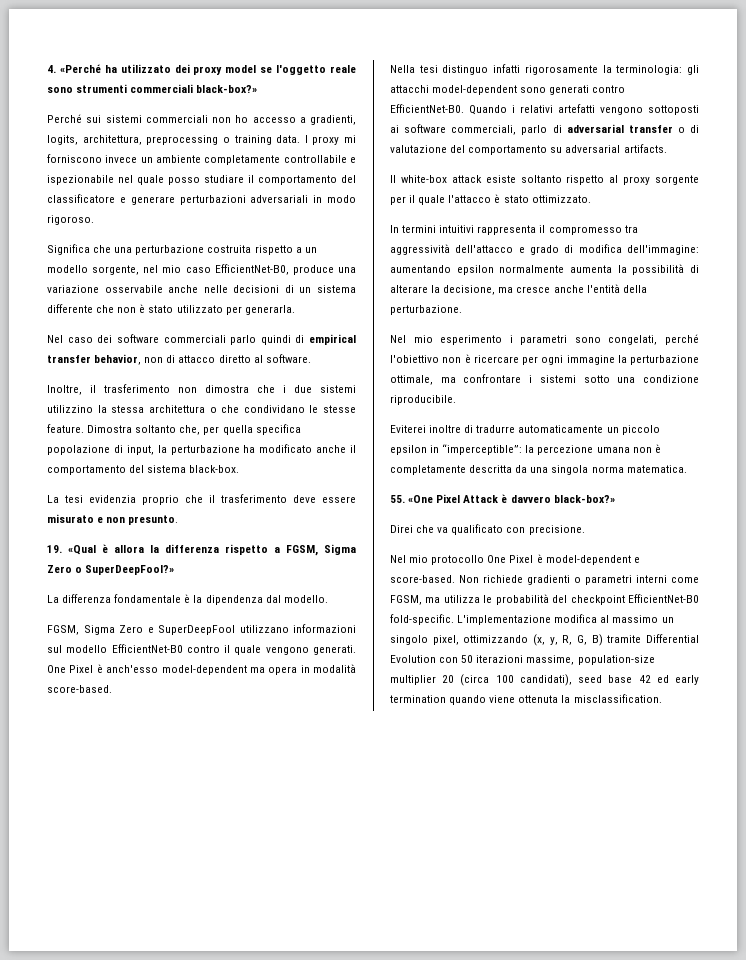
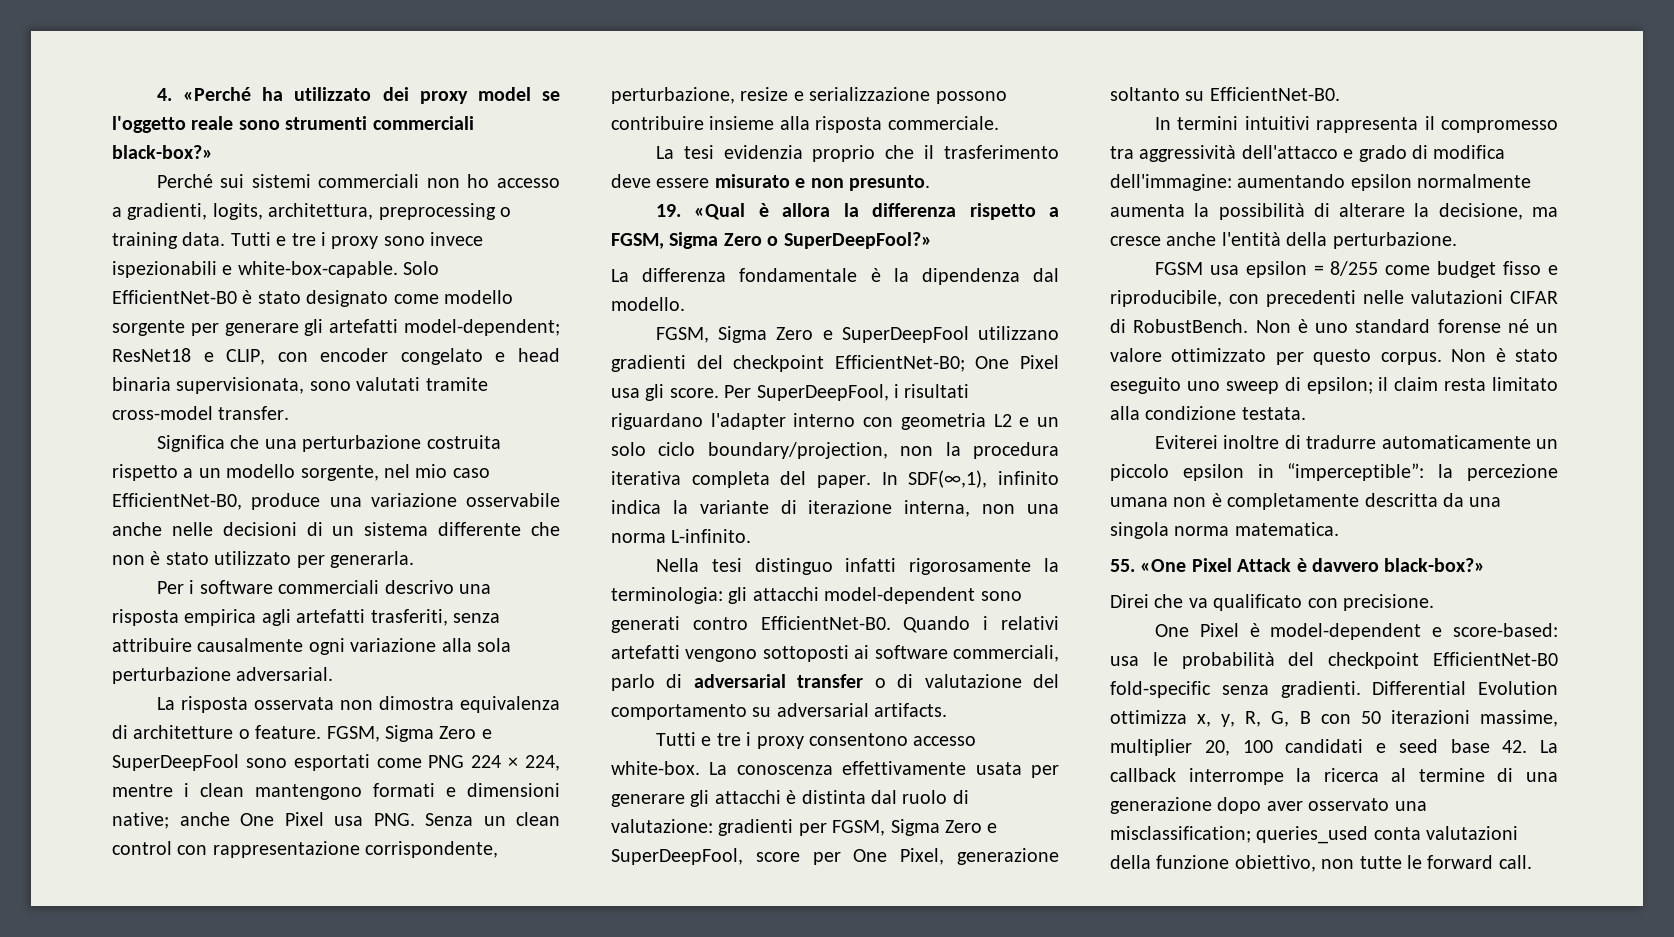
[304,135,356,145] [47,154,356,165] [47,175,356,185] [47,194,356,205] [47,215,94,225] I proxy mi forniscono invece un ambiente completamente controllabile e ispezionabile nel quale posso studiare il comportamento del classificatore e generare perturbazioni adversariali in modo rigoroso. -> [230,232,484,249] [112,261,440,278] [112,290,513,307] [112,319,560,336] [112,348,560,365] [112,377,488,394] [112,406,290,420] Tutti e tre i proxy sono invece ispezionabili e white-box-capable. Solo EfficientNet-B0 è stato designato come modello sorgente per generare gli artefatti model-dependent; ResNet18 e CLIP, con encoder congelato e head binaria supervisionata, sono valutati tramite cross-model transfer.
[47,334,356,345] [47,354,311,365] [47,384,356,395] [47,405,356,413] [47,424,301,435] [47,444,356,455] [47,465,240,475] Nel caso dei software commerciali parlo quindi di empirical transfer behavior, non di attacco diretto al software. // Inoltre, il trasferimento non dimostra che i due sistemi utilizzino la stessa architettura o che condividano le stesse feature. Dimostra soltanto che, per quella specifica popolazione di input, la perturbazione ha modificato anche il comportamento del sistema black-box. -> [156,580,491,594] [112,609,500,626] [112,638,511,655] [112,667,334,684] [156,696,560,713] [112,725,492,742] [112,754,560,771] [112,783,560,800] [112,812,560,829] [112,841,499,858] [611,87,1007,104] [611,116,999,133] Per i software commerciali descrivo una risposta empirica agli artefatti trasferiti, senza attribuire causalmente ogni variazione alla sola perturbazione adversarial. // La risposta osservata non dimostra equivalenza di architetture o feature. FGSM, Sigma Zero e SuperDeepFool sono esportati come PNG 224 × 224, mentre i clean mantengono formati e dimensioni native; anche One Pixel usa PNG. Senza un clean control con rappresentazione corrispondente, perturbazione, resize e serializzazione possono contribuire insieme alla risposta commerciale.
[293,624,356,633] [47,644,356,655] [47,664,356,675] [47,685,112,693] informazioni sul modello EfficientNet-B0 contro il quale vengono generati. One Pixel è anch'esso model-dependent ma opera in modalità score-based. -> [611,355,1059,372] [611,384,970,401] [611,413,1059,430] [611,442,1059,459] [611,470,1059,488] [611,500,1059,517] [611,529,752,543] gradienti del checkpoint EfficientNet-B0; One Pixel usa gli score. Per SuperDeepFool, i risultati riguardano l'adapter interno con geometria L2 e un solo ciclo boundary/projection, non la procedura iterativa completa del paper. In SDF(∞,1), infinito indica la variante di iterazione interna, non una norma L-infinito.
[390,175,699,185] [390,194,591,205] Il white-box attack esiste soltanto rispetto al proxy sorgente per il quale l'attacco è stato ottimizzato. -> [655,732,977,749] [611,761,1059,778] [611,790,969,807] [611,819,998,836] [611,848,1059,865] [1110,87,1340,101] Tutti e tre i proxy consentono accesso white-box. La conoscenza effettivamente usata per generare gli attacchi è distinta dal ruolo di valutazione: gradienti per FGSM, Sigma Zero e SuperDeepFool, score per One Pixel, generazione soltanto su EfficientNet-B0.
[390,334,699,345] [390,354,699,365] [390,374,699,385] [390,395,456,405] Nel mio esperimento i parametri sono congelati, perché l'obiettivo non è ricercare per ogni immagine la perturbazione ottimale, ma confrontare i sistemi sotto una condizione riproducibile. -> [1154,261,1558,278] [1110,290,1558,307] [1110,319,1558,333] [1110,348,1558,365] [1110,377,1558,394] [1110,406,1306,420] FGSM usa epsilon = 8/255 come budget fisso e riproducibile, con precedenti nelle valutazioni CIFAR di RobustBench. Non è uno standard forense né un valore ottimizzato per questo corpus. Non è stato eseguito uno sweep di epsilon; il claim resta limitato alla condizione testata.
[390,555,485,565] Nel mio protocollo -> (1434, 602) none
[390,575,699,585] [390,595,480,605] score-based. Non richiede gradienti o parametri interni come FGSM, ma utilizza -> [1453,623,1558,637] [1110,656,1139,666] score-based: usa
[390,614,674,625] [390,634,699,646] [390,655,655,665] [390,674,699,686] [390,694,662,705] fold-specific. L'implementazione modifica al massimo un singolo pixel, ottimizzando (x, y, R, G, B) tramite Differential Evolution con 50 iterazioni massime, population-size multiplier 20 (circa 100 candidati), seed base 42 ed early termination quando viene ottenuta la misclassification. -> [1110,681,1558,698] [1110,710,1558,727] [1110,739,1558,756] [1110,768,1558,785] [1110,797,1427,814] [1110,826,1519,844] [1110,855,1532,872] fold-specific senza gradienti. Differential Evolution ottimizza x, y, R, G, B con 50 iterazioni massime, multiplier 20, 100 candidati e seed base 42. La callback interrompe la ricerca al termine di una generazione dopo aver osservato una misclassification; queries_used conta valutazioni della funzione obiettivo, non tutte le forward call.

